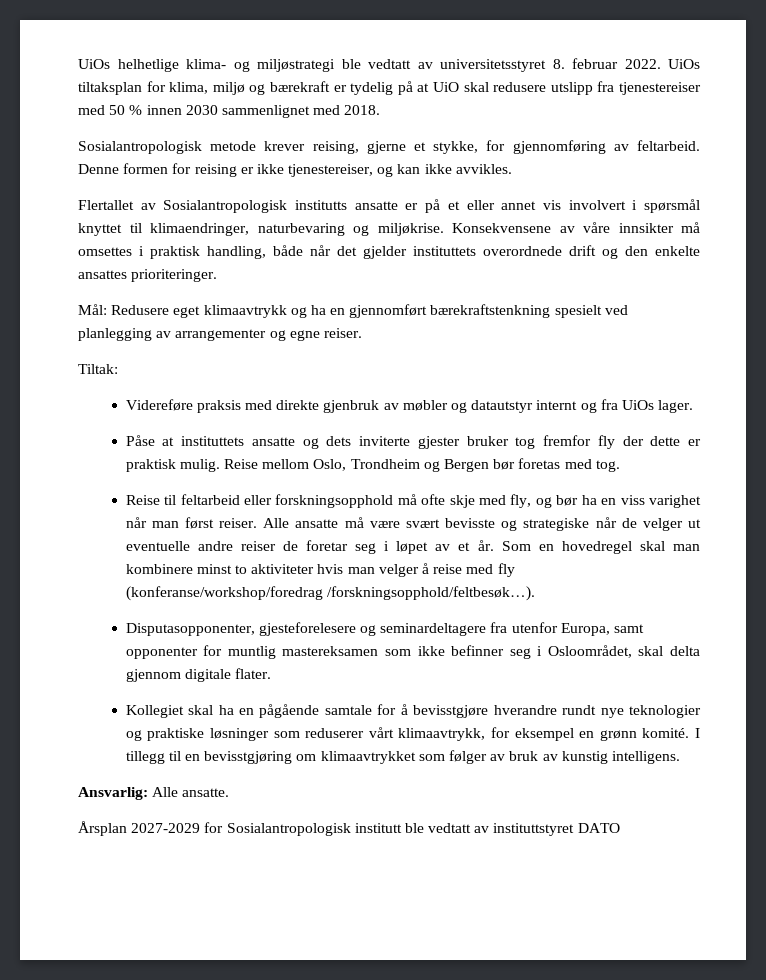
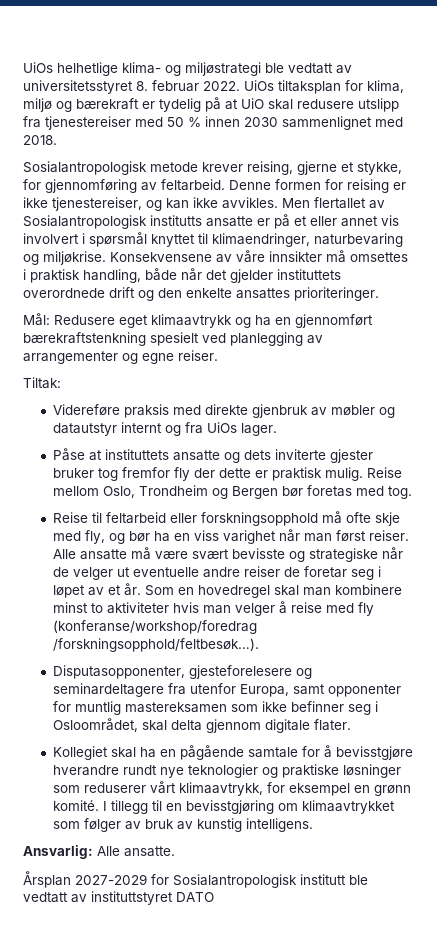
[78,200,134,210] // Flertallet -> [282,197,366,209] Men flertallet

